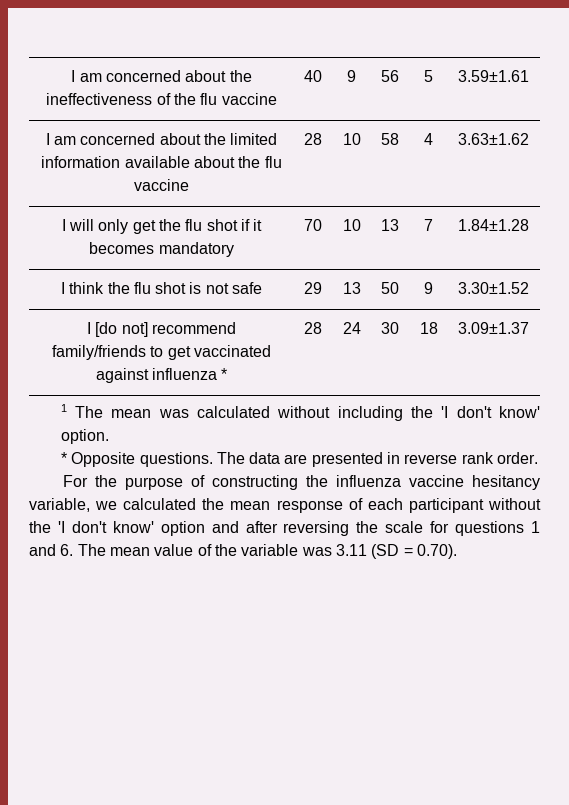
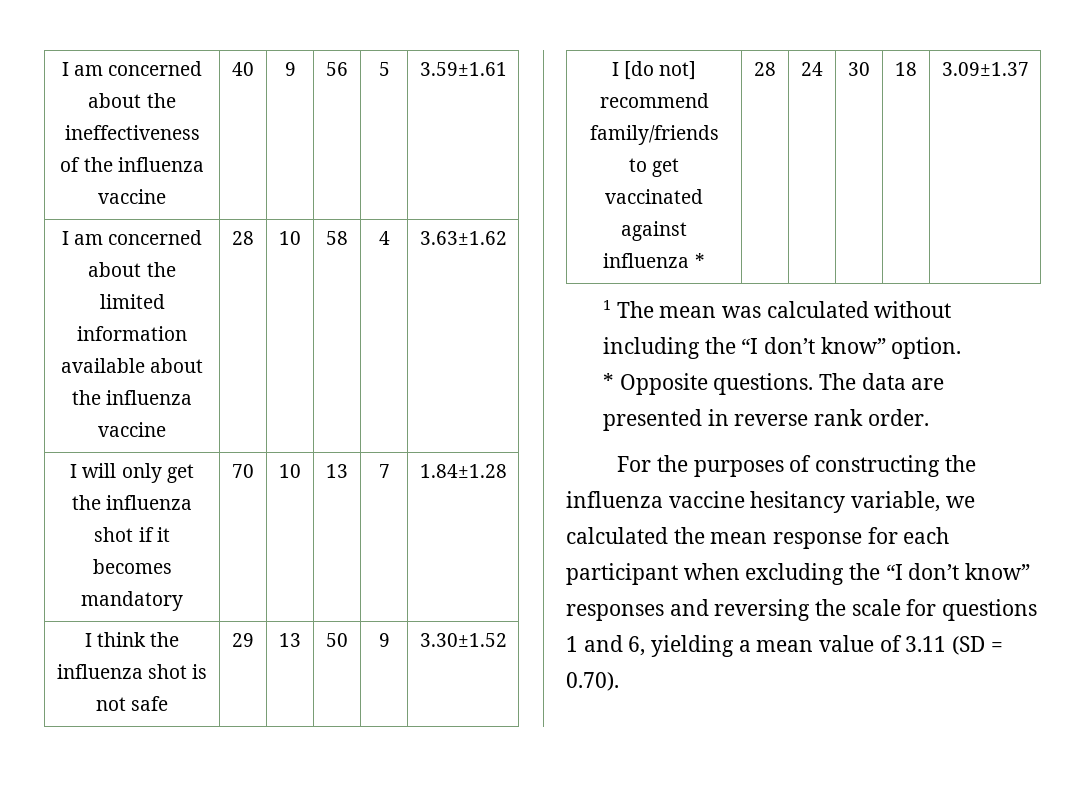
[200,93,218,105] flu -> [117,157,204,172] influenza
[264,156,282,168] flu -> [106,390,193,405] influenza
[185,219,203,231] flu -> [106,495,193,510] influenza
[133,282,151,294] flu -> [56,664,143,679] influenza
[441,406,540,418] 'I don't know' -> [741,337,886,354] “I don’t know”
[125,477,184,490] purpose -> [693,460,784,477] purposes
[348,498,363,510] of -> [867,527,898,544] for
[487,498,541,510] [29,521,278,536] without the 'I don't know' option and after -> [683,563,1031,585] [566,599,709,621] when excluding the “I don’t know” responses and
[60,544,332,556] 6. The mean value of the variable was -> [628,635,902,657] 6, yielding a mean value of

